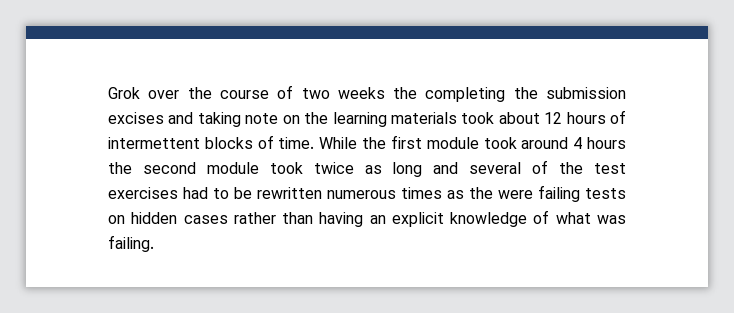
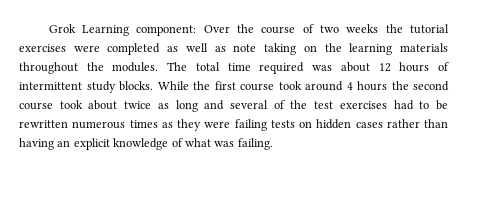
[148,90,180,99] over -> [81,25,230,36] Learning component: Over
[425,87,626,102] [108,110,626,127] [108,135,315,149] completing the submission excises and taking note on the learning materials took about 12 hours of intermettent blocks of time. -> [409,24,449,34] [19,43,448,55] [19,62,450,74] [19,81,153,93] tutorial exercises were completed as well as note taking on the learning materials throughout the modules. The total time required was about 12 hours of intermittent study blocks.
[426,137,479,149] module -> [240,83,274,91] course
[206,162,303,174] module took -> [19,100,118,110] course took about
[469,187,493,199] the -> [177,119,201,131] they

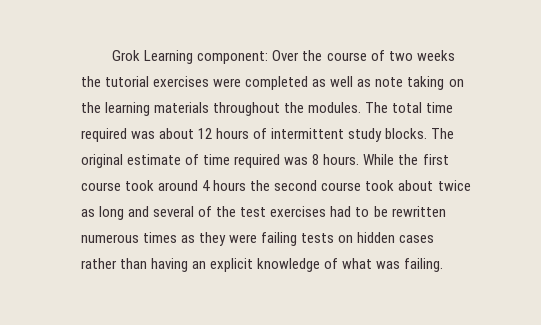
(153, 86) none -> [431,128,455,139] [81,154,360,168] The original estimate of time required was 8 hours.

